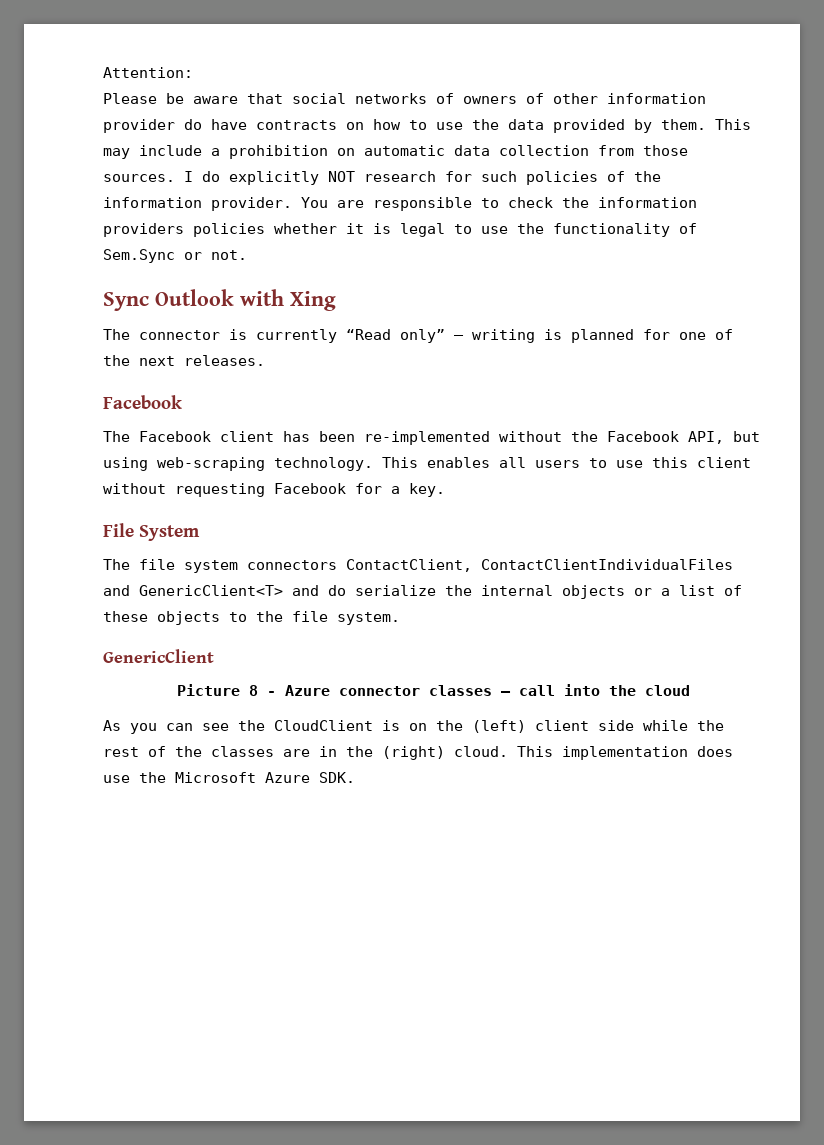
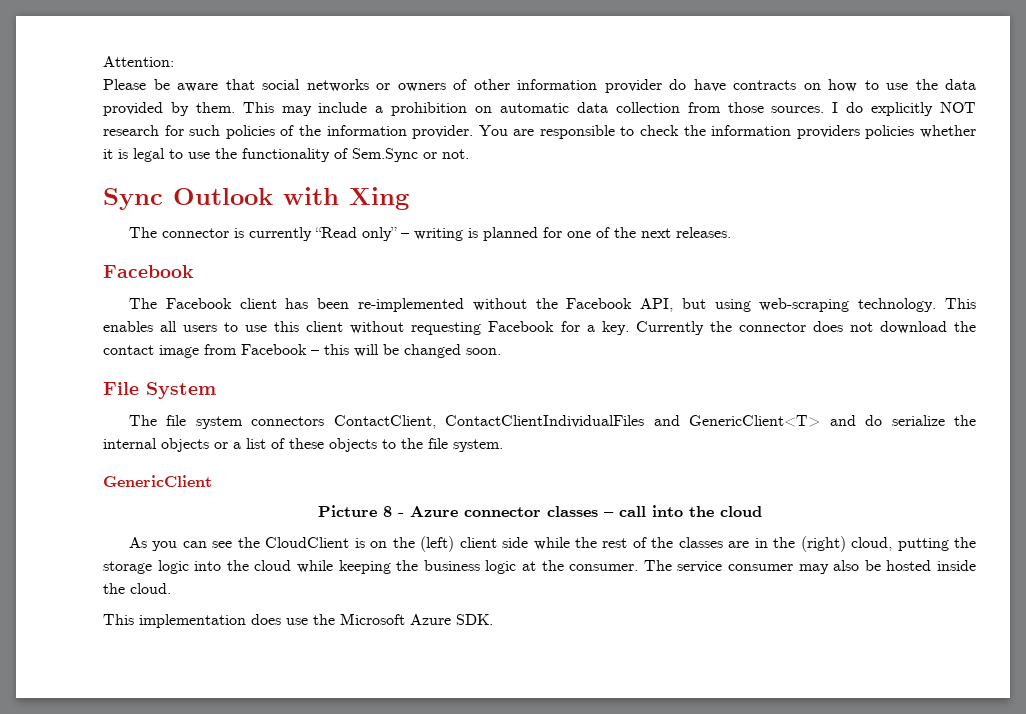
[436,93,454,104] of -> [376,83,390,90] or
(445, 490) none -> [635,321,977,335] [103,344,501,358] Currently the connector does not download the contact image from Facebook – this will be changed soon.
(445, 753) none -> [851,537,976,551] [103,560,977,574] [103,583,125,594] cloud, putting the storage logic into the cloud while keeping the business logic at the consumer. The service consumer may also be hosted inside the
(508, 751) none -> (171, 588) //

